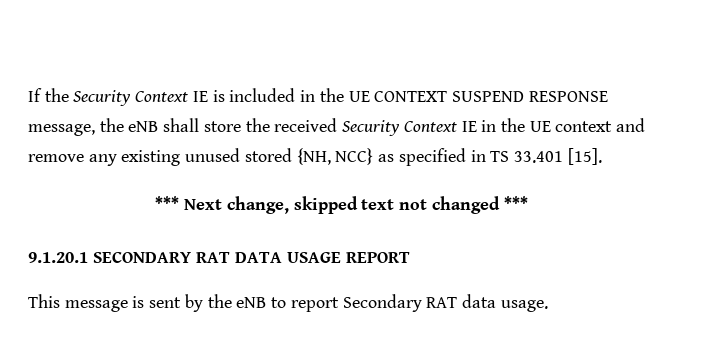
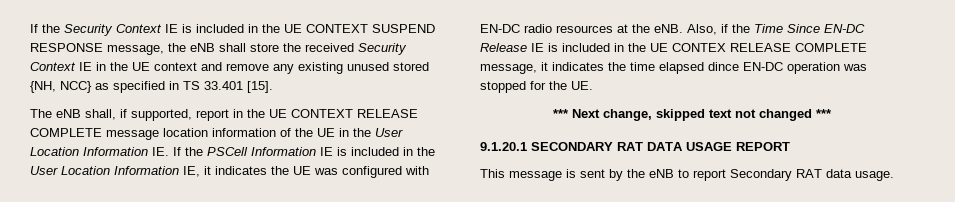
(602, 156) none -> [30,109,418,121] [30,128,403,140] [30,147,435,156] [30,166,429,178] [480,24,865,35] [480,43,867,52] [480,62,867,74] [480,81,593,93] // The eNB shall, if supported, report in the UE CONTEXT RELEASE COMPLETE message location information of the UE in the User Location Information IE. If the PSCell Information IE is included in the User Location Information IE, it indicates the UE was configured with EN-DC radio resources at the eNB. Also, if the Time Since EN-DC Release IE is included in the UE CONTEX RELEASE COMPLETE message, it indicates the time elapsed dince EN-DC operation was stopped for the UE.

